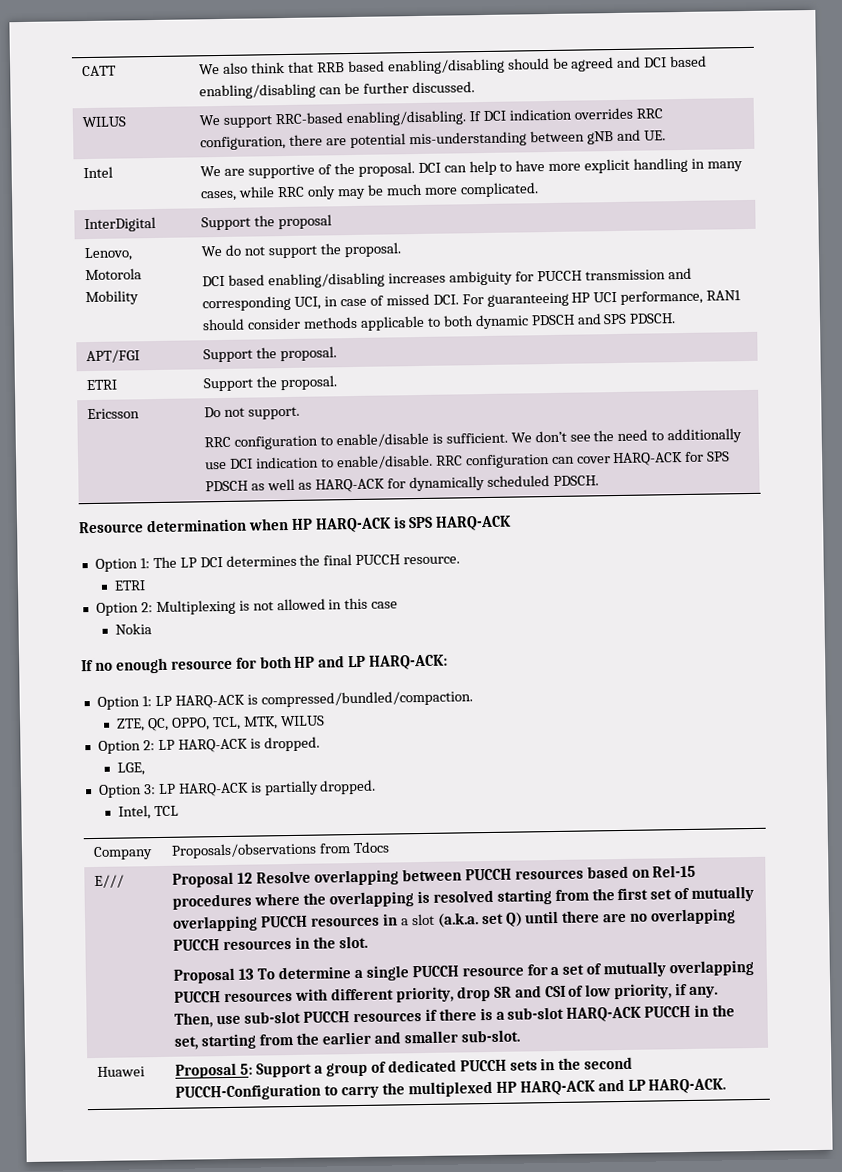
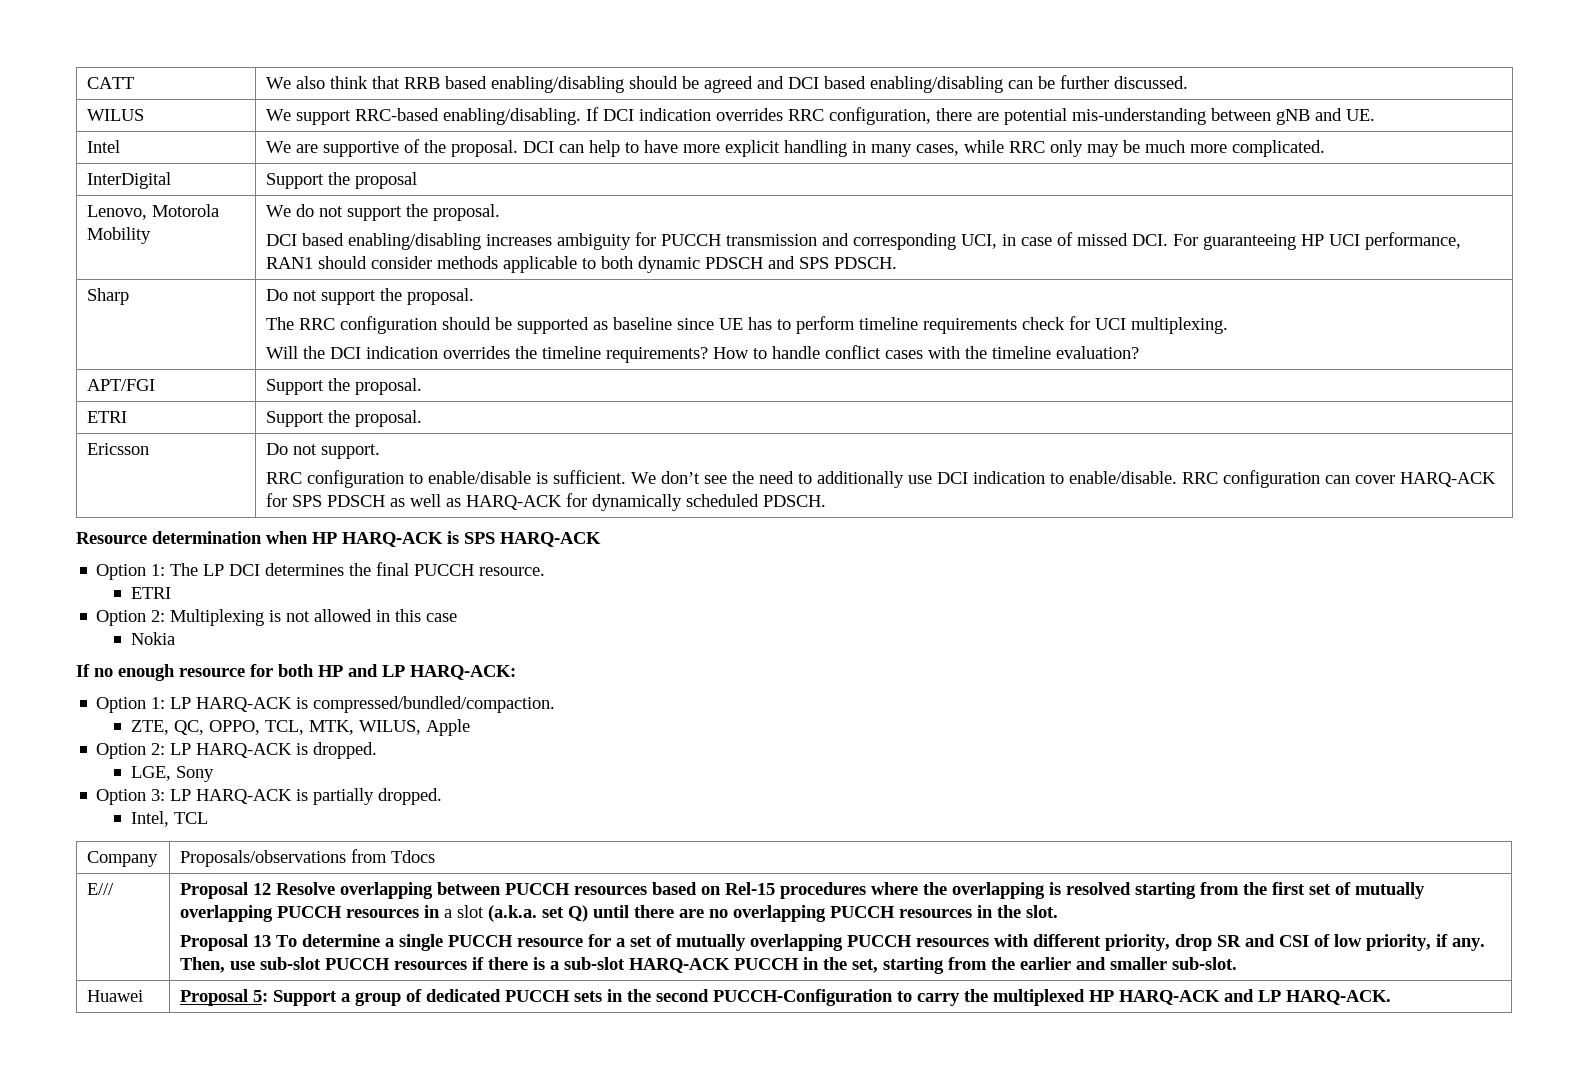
(677, 318) none -> [87,288,130,305] [266,288,475,305] [266,316,1229,334] [266,345,1140,363] // Sharp | Do not support the proposal. // The RRC configuration should be supported as baseline since UE has to perform timeline requirements check for UCI multiplexing. // Will the DCI indication overrides the timeline requirements? How to handle conflict cases with the timeline evaluation?
[280,715,326,727] WILUS -> [358,719,470,736] WILUS, Apple
(146, 769) none -> [175,766,214,782] Sony

